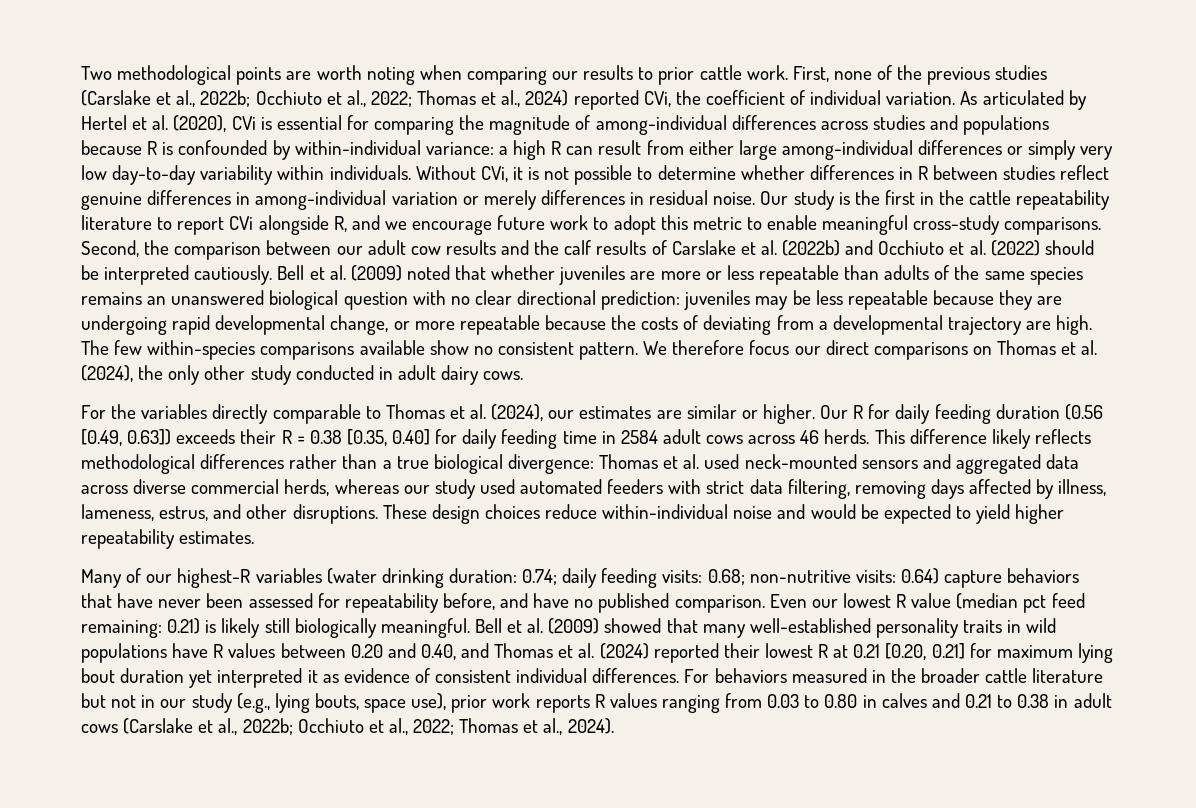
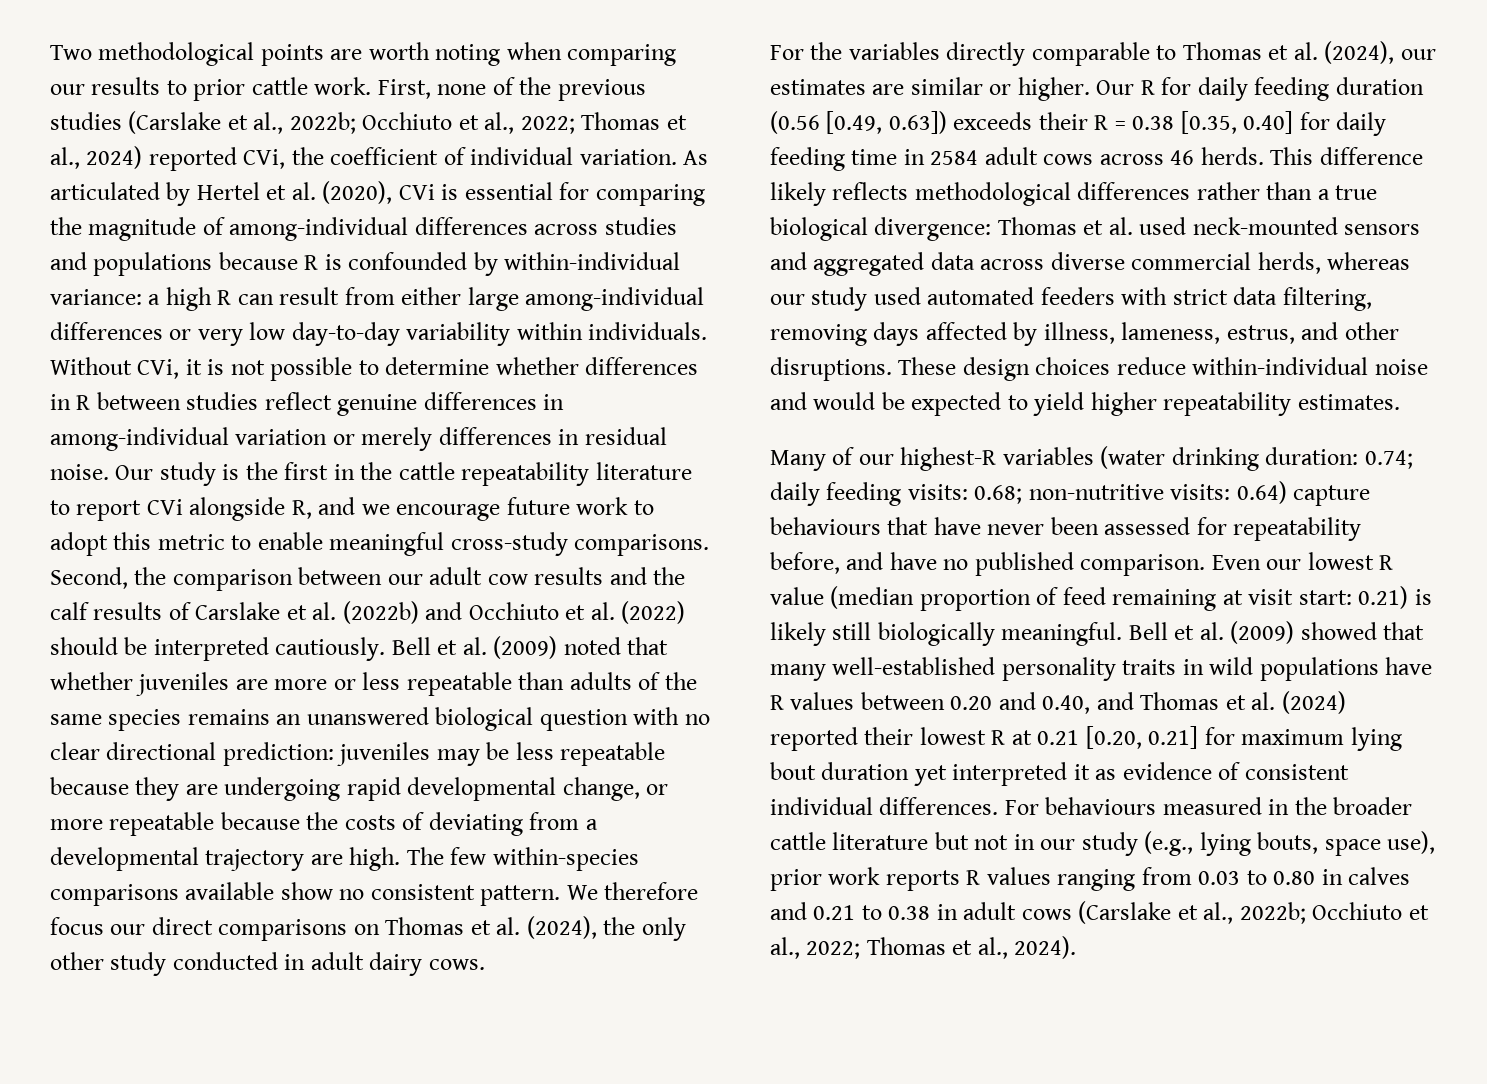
[1028,140,1077,160] simply -> (192, 334) none
[1007,568,1080,583] behaviors -> [770,517,881,535] behaviours
[1023,593,1085,613] [81,620,162,638] pct feed remaining: -> [919,587,1352,611] proportion of feed remaining at visit start:
[714,668,787,683] behaviors -> [1045,797,1157,815] behaviours

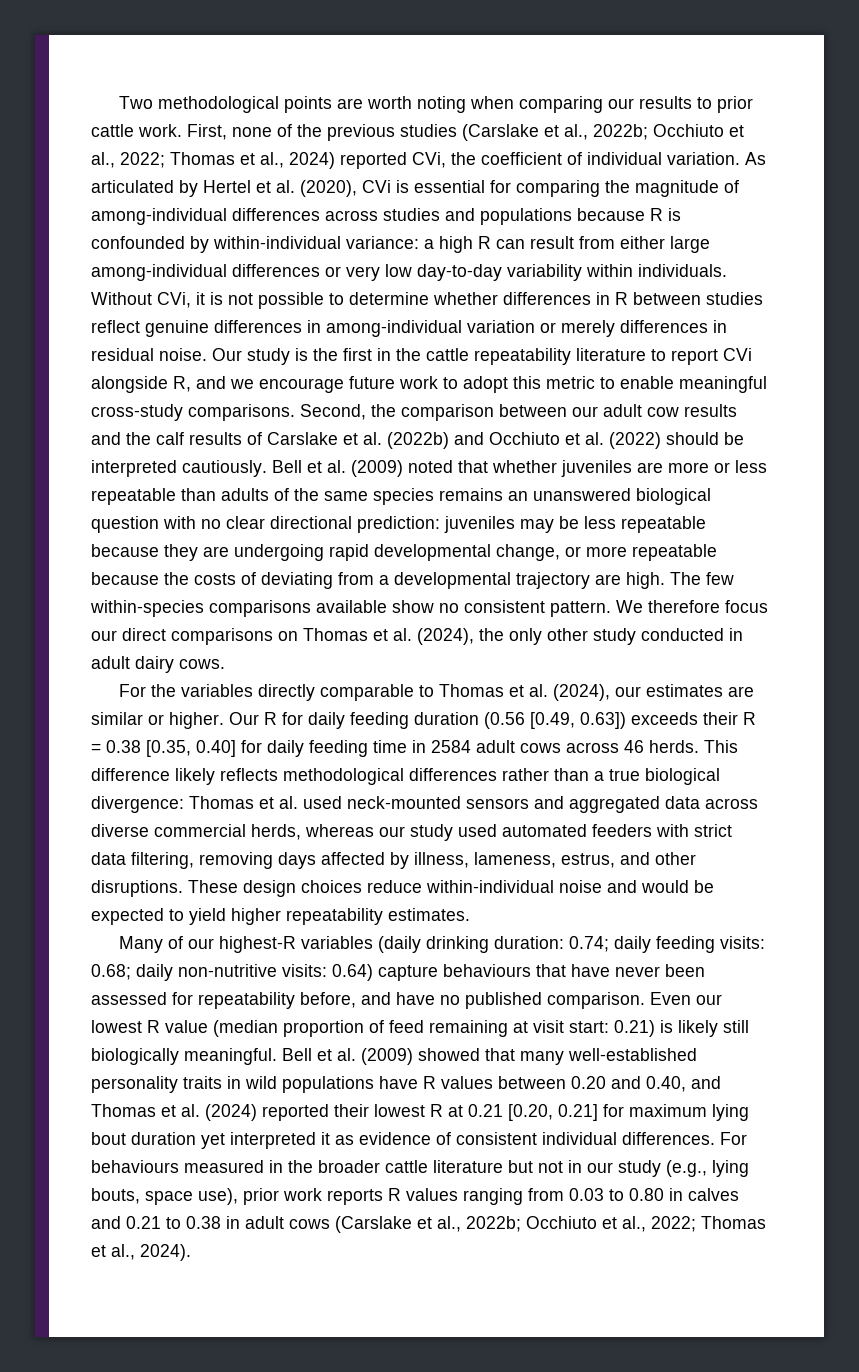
[1100,446,1166,469] (water -> [378,936,422,953] (daily
(1023, 494) none -> [136,964,173,981] daily

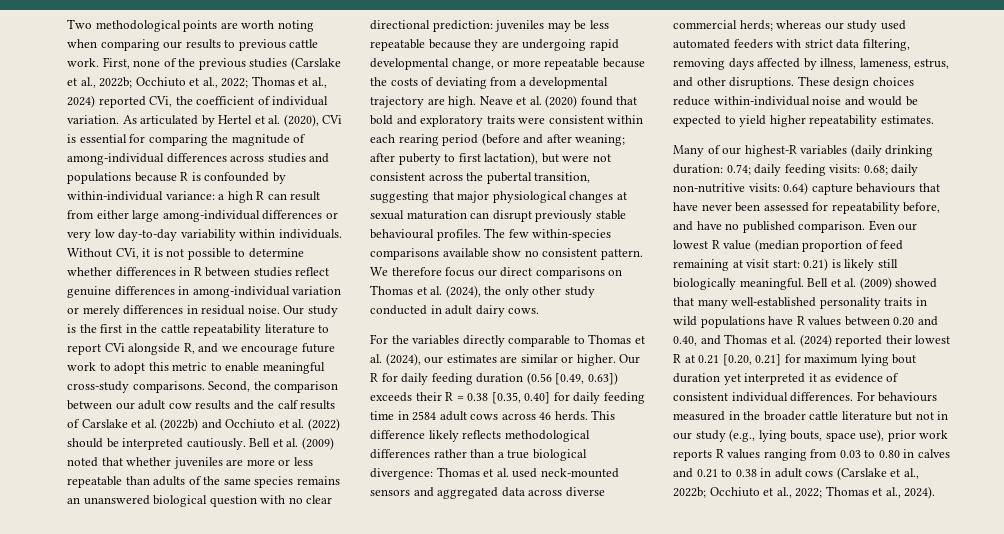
[717,96,754,113] prior -> [238,39,286,51] previous
(665, 580) none -> [479,95,638,108] [370,115,644,127] [370,133,626,146] [370,152,611,165] [370,172,591,184] [370,191,627,203] [370,210,626,222] [370,229,481,241] Neave et al. (2020) found that bold and exploratory traits were consistent within each rearing period (before and after weaning; after puberty to first lactation), but were not consistent across the pubertal transition, suggesting that major physiological changes at sexual maturation can disrupt previously stable behavioural profiles.
[251,824,301,840] herds, -> [739,20,773,31] herds;

